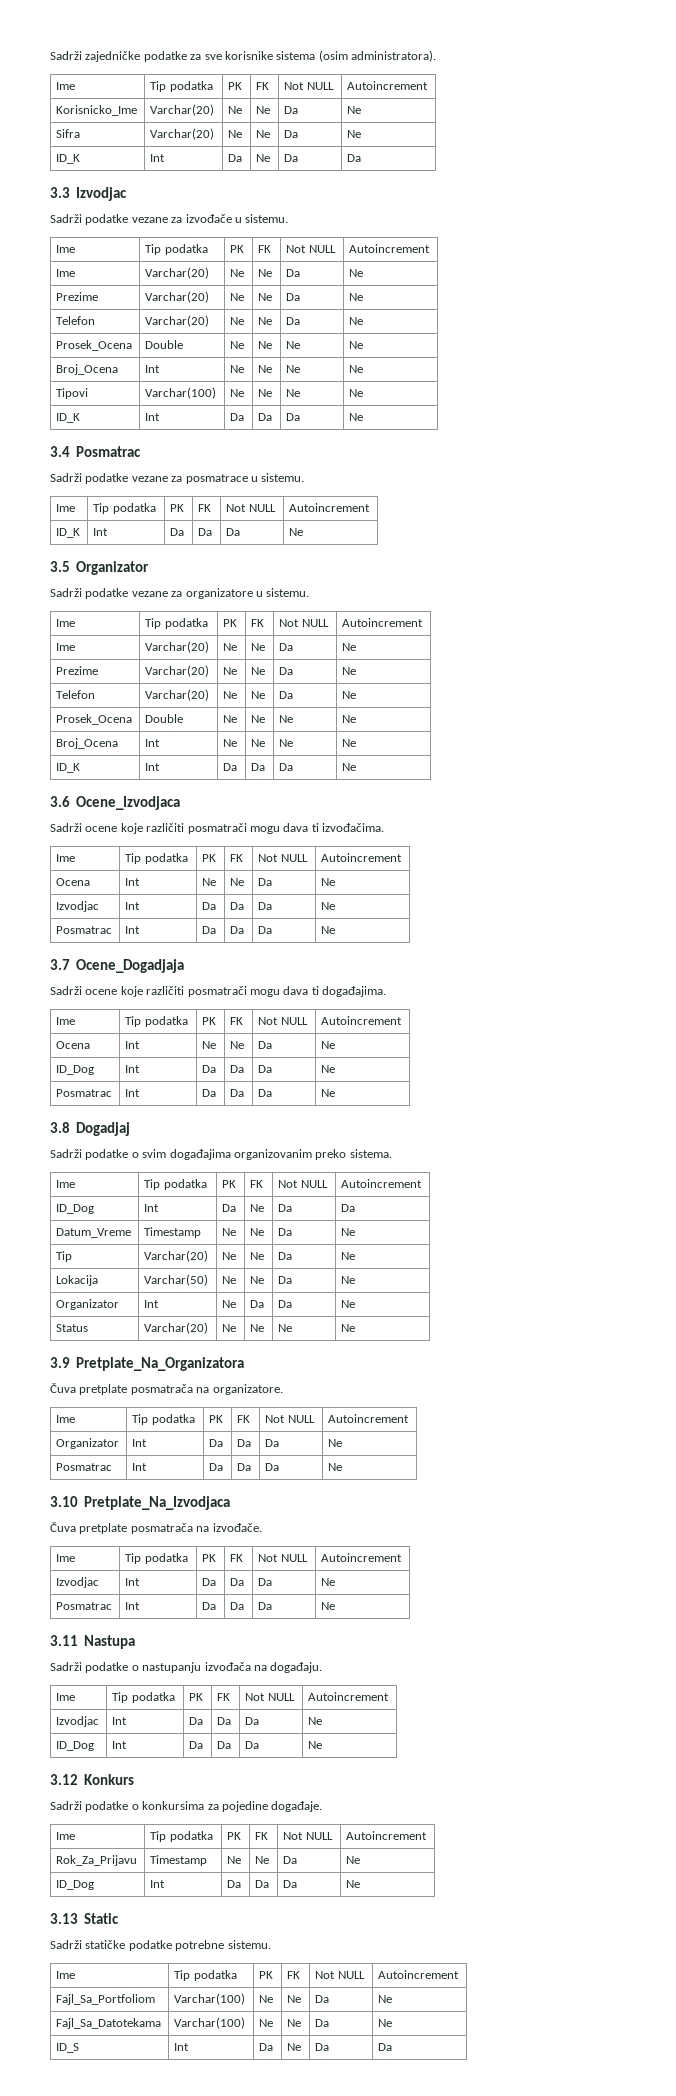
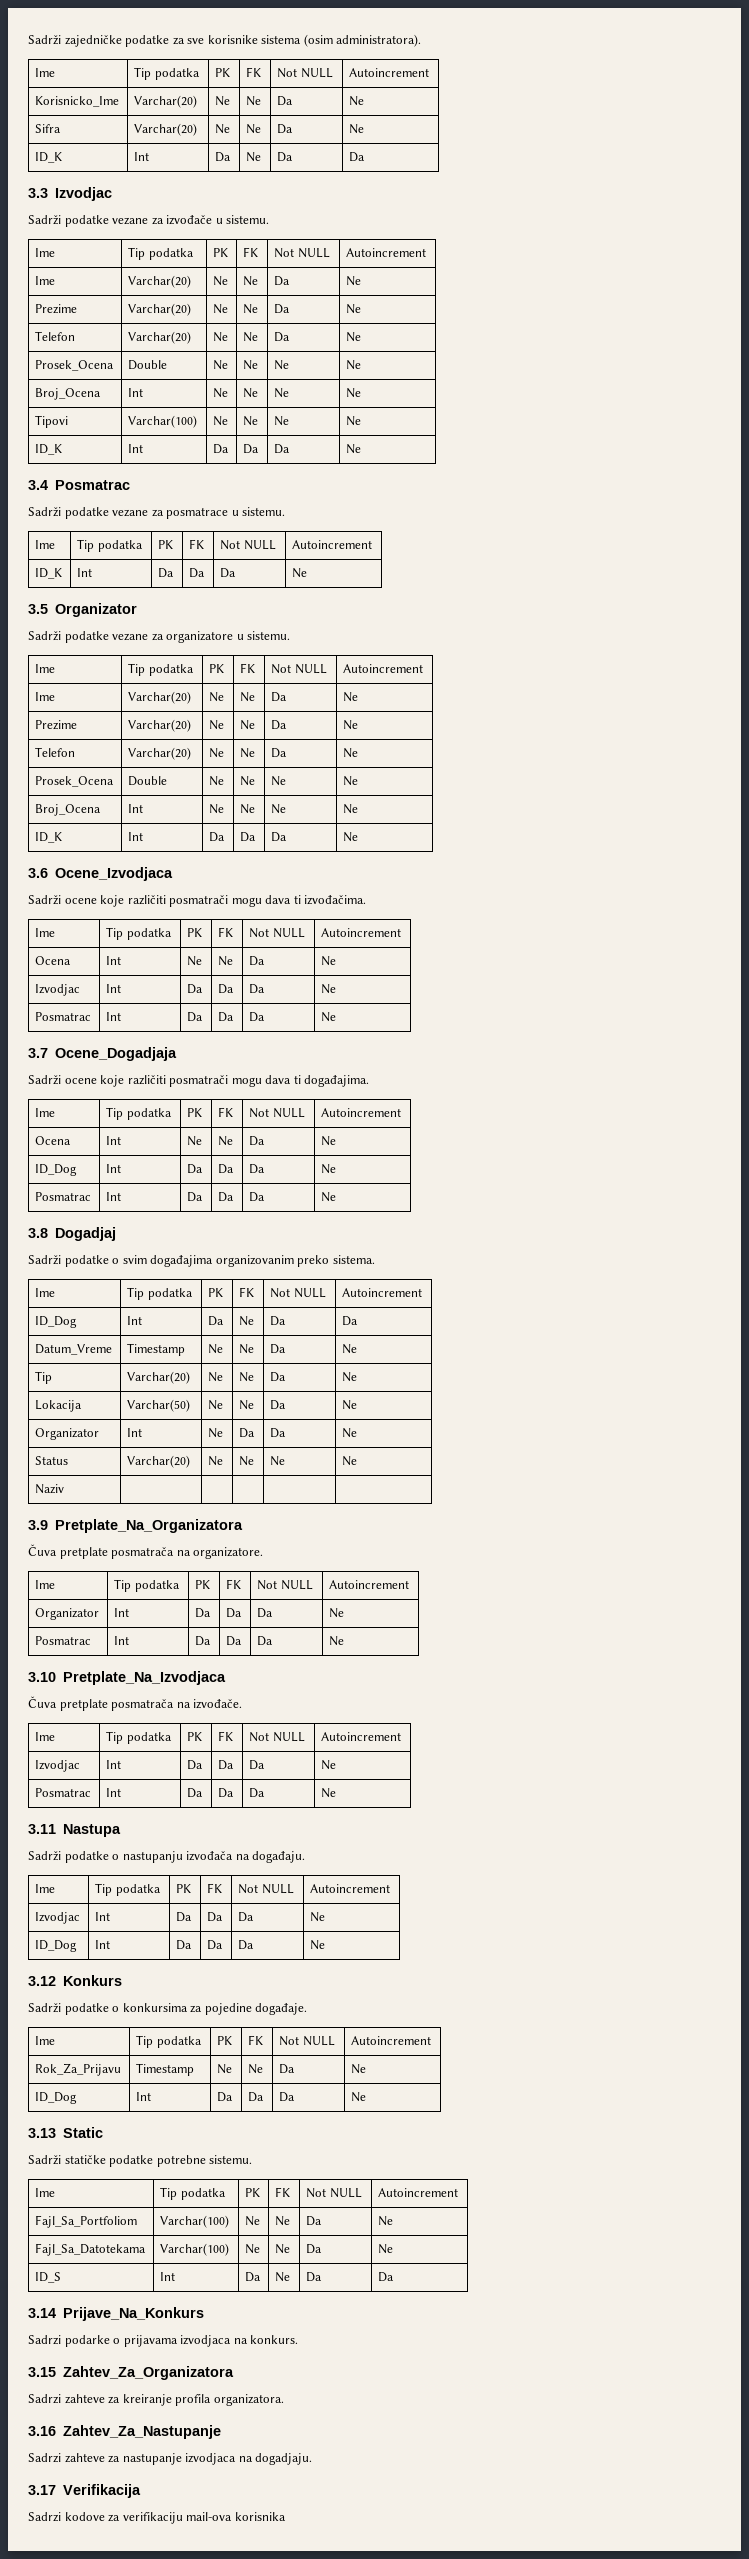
(356, 1328) none -> [35,1484,65,1494] // Naziv | | | | |
(393, 2047) none -> [28,2307,204,2321] [28,2335,299,2347] [28,2366,234,2380] [28,2394,284,2406] [28,2425,221,2439] [28,2453,313,2465] [28,2484,141,2498] [28,2512,286,2524] // 3.14 Prijave_Na_Konkurs // Sadrzi podarke o prijavama izvodjaca na konkurs. // 3.15 Zahtev_Za_Organizatora // Sadrzi zahteve za kreiranje profila organizatora. // 3.16 Zahtev_Za_Nastupanje // Sadrzi zahteve za nastupanje izvodjaca na dogadjaju. // 3.17 Verifikacija // Sadrzi kodove za verifikaciju mail-ova korisnika

